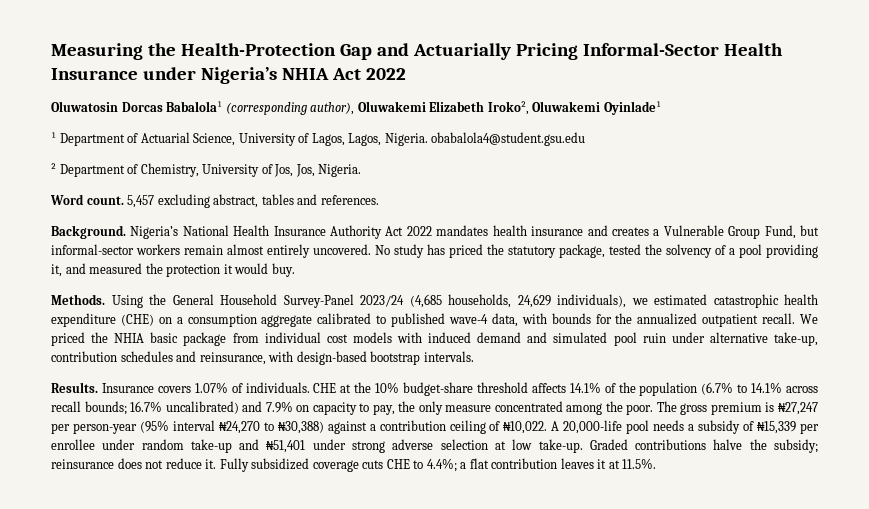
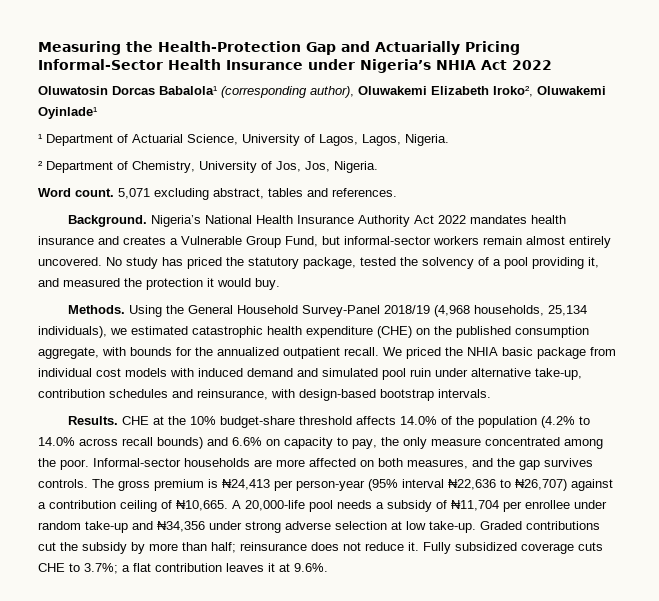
[431,132,586,146] obabalola4@student.gsu.edu -> (449, 140) none
[127,195,155,208] 5,457 -> [118,188,150,199] 5,071
[360,294,551,308] 2023/24 (4,685 households, 24,629 -> [383,305,587,317] 2018/19 (4,968 households, 25,134
[176,313,518,327] a consumption aggregate calibrated to published wave-4 data, -> [434,326,589,338] [38,347,99,359] the published consumption aggregate,
[101,382,310,393] Insurance covers 1.07% of individuals. -> (118, 420) none
[569,382,601,393] 14.1% -> [399,416,437,425] 14.0%
[701,382,818,395] [51,401,293,415] (6.7% to 14.1% across recall bounds; 16.7% uncalibrated) and 7.9% -> [540,416,590,428] [38,437,262,449] (4.2% to 14.0% across recall bounds) and 6.6%
(654, 409) none -> [93,458,593,470] [38,479,88,488] Informal-sector households are more affected on both measures, and the gap survives controls.
[777,402,818,415] ₦27,247 -> [222,479,270,490] ₦24,413
[218,421,324,434] ₦24,270 to ₦30,388) -> [448,479,567,491] ₦22,636 to ₦26,707)
[503,421,548,434] ₦10,022. -> [176,500,228,511] ₦10,665.
[757,421,797,434] ₦15,339 -> [451,500,499,511] ₦11,704
[266,440,306,453] ₦51,401 -> [157,521,205,532] ₦34,356
[713,439,818,453] halve the subsidy; -> [38,542,236,554] cut the subsidy by more than half;
[426,458,457,472] 4.4%; -> [84,563,118,574] 3.7%;
[622,458,657,469] 11.5%. -> [294,563,328,572] 9.6%.

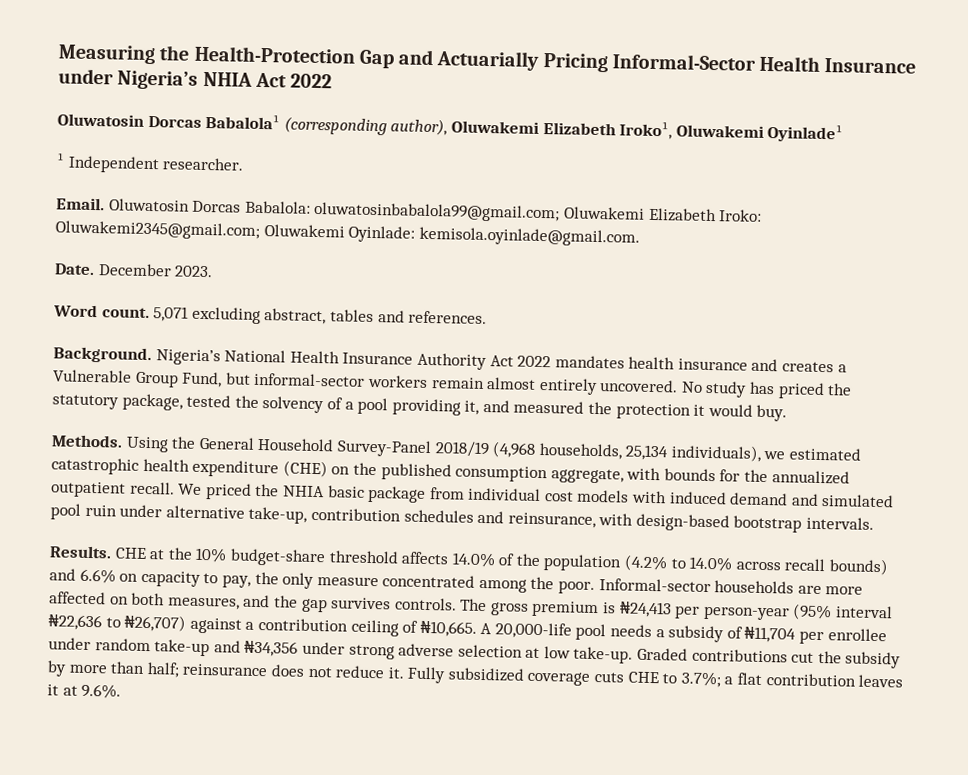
[493,86,533,97] Iroko², -> [619,121,673,140] Iroko¹,
[46,134,449,146] [38,161,378,173] Department of Actuarial Science, University of Lagos, Lagos, Nigeria. // ² Department of Chemistry, University of Jos, Jos, Nigeria. -> [67,155,245,174] [56,197,763,223] [55,220,640,247] [54,263,214,278] Independent researcher. // Email. Oluwatosin Dorcas Babalola: oluwatosinbabalola99@gmail.com; Oluwakemi Elizabeth Iroko: Oluwakemi2345@gmail.com; Oluwakemi Oyinlade: kemisola.oyinlade@gmail.com. // Date. December 2023.

